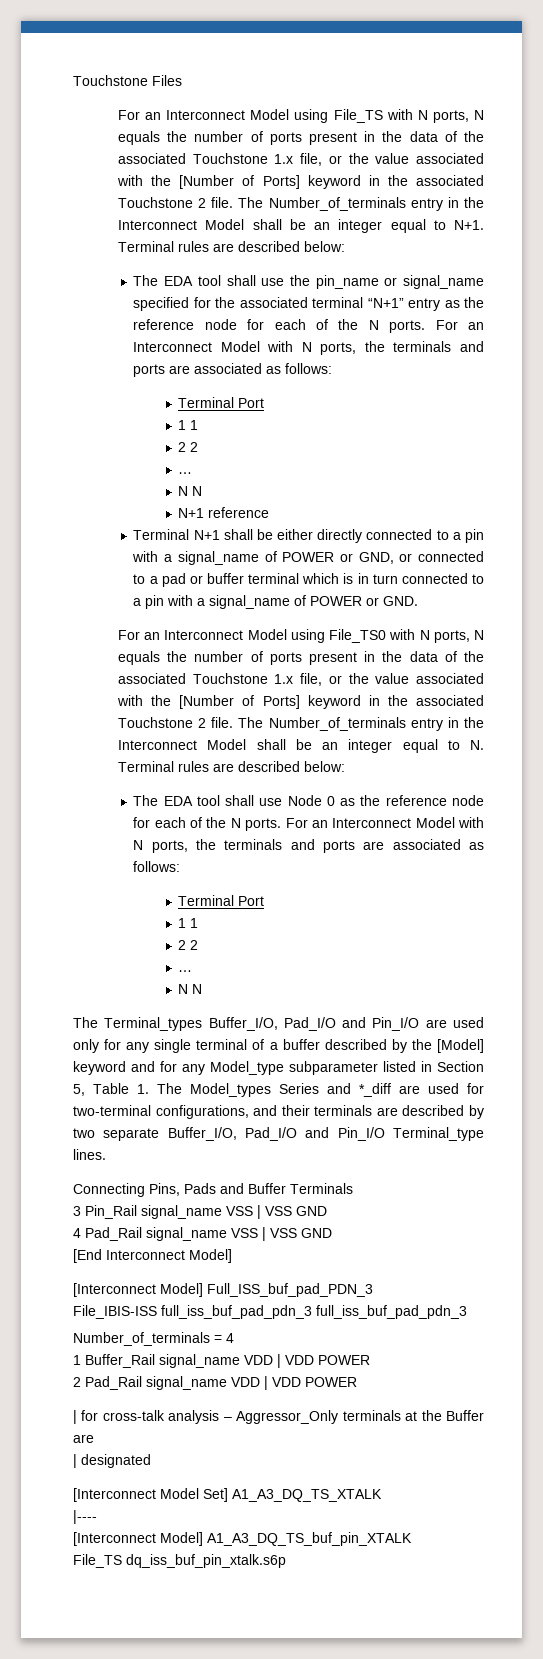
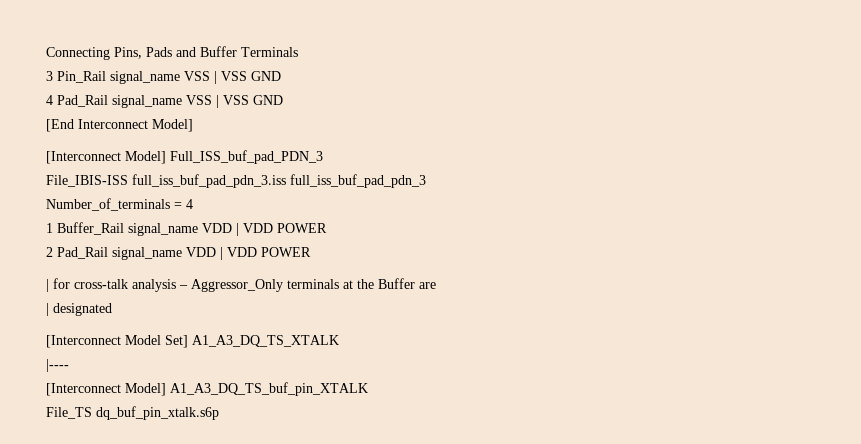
[73,75,182,86] [118,109,484,123] [118,131,485,145] [118,153,484,166] [117,175,484,189] [118,197,484,211] [118,219,484,233] [118,241,346,252] [133,275,484,289] [133,297,484,311] [133,319,484,333] [133,341,485,355] [133,363,333,377] [178,397,265,408] [178,420,199,430] [178,442,199,452] [178,472,193,474] [178,486,203,496] [178,507,270,518] [133,529,484,543] [132,551,484,565] [133,573,484,587] [133,595,419,609] [118,629,485,643] [118,651,485,665] [118,673,484,686] [117,695,484,709] [118,717,484,731] [118,739,484,753] [118,761,346,772] [133,795,485,806] [133,817,484,831] [133,839,484,853] [133,861,181,872] [178,895,265,906] [178,918,199,928] [178,940,199,950] [178,970,193,972] [178,984,203,994] [73,1017,484,1031] [73,1039,484,1053] [73,1061,484,1075] [73,1083,484,1097] [73,1105,484,1119] [73,1127,484,1141] [73,1149,106,1160] Touchstone Files // For an Interconnect Model using File_TS with N ports, N equals the number of ports present in the data of the associated Touchstone 1.x file, or the value associated with the [Number of Ports] keyword in the associated Touchstone 2 file. The Number_of_terminals entry in the Interconnect Model shall be an integer equal to N+1. Terminal rules are described below: // The EDA tool shall use the pin_name or signal_name specified for the associated terminal “N+1” entry as the reference node for each of the N ports. For an Interconnect Model with N ports, the terminals and ports are associated as follows: // Terminal Port // 1 1 // 2 2 // … // N N // N+1 reference // Terminal N+1 shall be either directly connected to a pin with a signal_name of POWER or GND, or connected to a pad or buffer terminal which is in turn connected to a pin with a signal_name of POWER or GND. // For an Interconnect Model using File_TS0 with N ports, N equals the number of ports present in the data of the associated Touchstone 1.x file, or the value associated with the [Number of Ports] keyword in the associated Touchstone 2 file. The Number_of_terminals entry in the Interconnect Model shall be an integer equal to N. Terminal rules are described below: // The EDA tool shall use Node 0 as the reference node for each of the N ports. For an Interconnect Model with N ports, the terminals and ports are associated as follows: // Terminal Port // 1 1 // 2 2 // … // N N // The Terminal_types Buffer_I/O, Pad_I/O and Pin_I/O are used only for any single terminal of a buffer described by the [Model] keyword and for any Model_type subparameter listed in Section 5, Table 1. The Model_types Series and *_diff are used for two-terminal configurations, and their terminals are described by two separate Buffer_I/O, Pad_I/O and Pin_I/O Terminal_type lines. // -> (46, 53) none
[161,1305,312,1319] full_iss_buf_pad_pdn_3 -> [132,174,286,188] full_iss_buf_pad_pdn_3.iss
[126,1554,286,1568] dq_iss_buf_pin_xtalk.s6p -> [96,406,219,420] dq_buf_pin_xtalk.s6p

